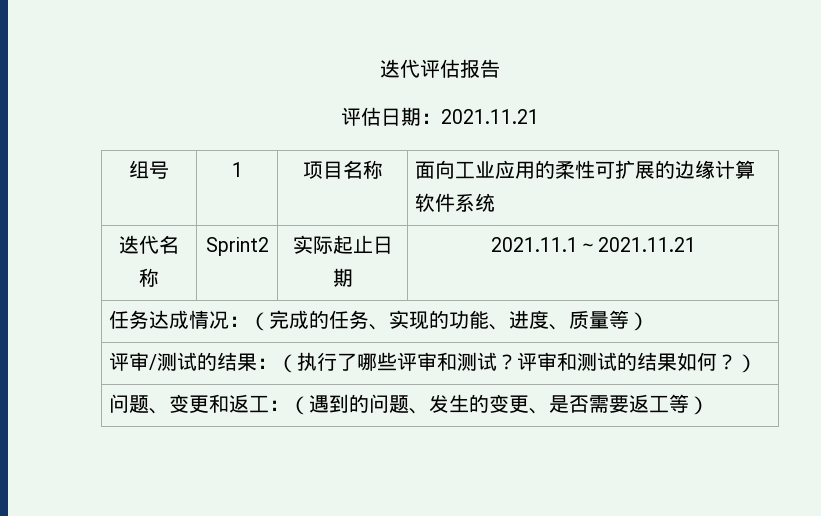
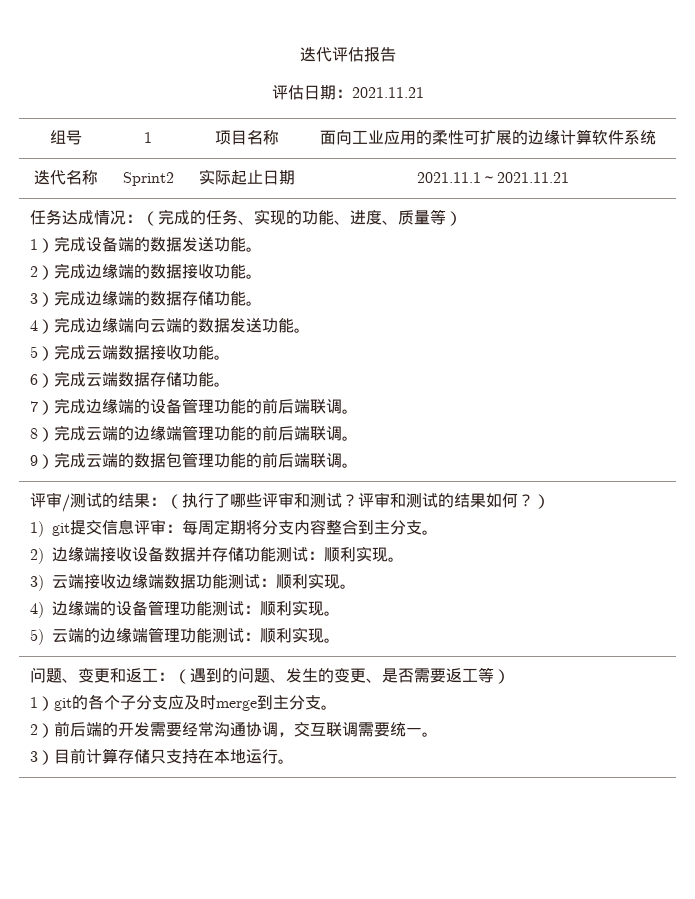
(650, 321) none -> [29,236,262,253] [29,263,262,280] [29,290,262,307] [29,317,310,334] [29,344,230,361] [29,371,230,388] [29,398,358,415] [29,425,358,442] [29,452,358,469] // 1）完成设备端的数据发送功能。 // 2）完成边缘端的数据接收功能。 // 3）完成边缘端的数据存储功能。 // 4）完成边缘端向云端的数据发送功能。 // 5）完成云端数据接收功能。 // 6）完成云端数据存储功能。 // 7）完成边缘端的设备管理功能的前后端联调。 // 8）完成云端的边缘端管理功能的前后端联调。 // 9）完成云端的数据包管理功能的前后端联调。
(758, 363) none -> [29,519,438,537] [29,546,404,564] [29,573,356,591] [29,600,340,618] [29,627,340,645] // 1) git提交信息评审：每周定期将分支内容整合到主分支。 // 2)边缘端接收设备数据并存储功能测试：顺利实现。 // 3)云端接收边缘端数据功能测试：顺利实现。 // 4)边缘端的设备管理功能测试：顺利实现。 // 5)云端的边缘端管理功能测试：顺利实现。
(710, 405) none -> [29,694,337,711] [29,721,438,738] [29,748,294,765] // 1）git的各个子分支应及时merge到主分支。 // 2）前后端的开发需要经常沟通协调，交互联调需要统一。 // 3）目前计算存储只支持在本地运行。

